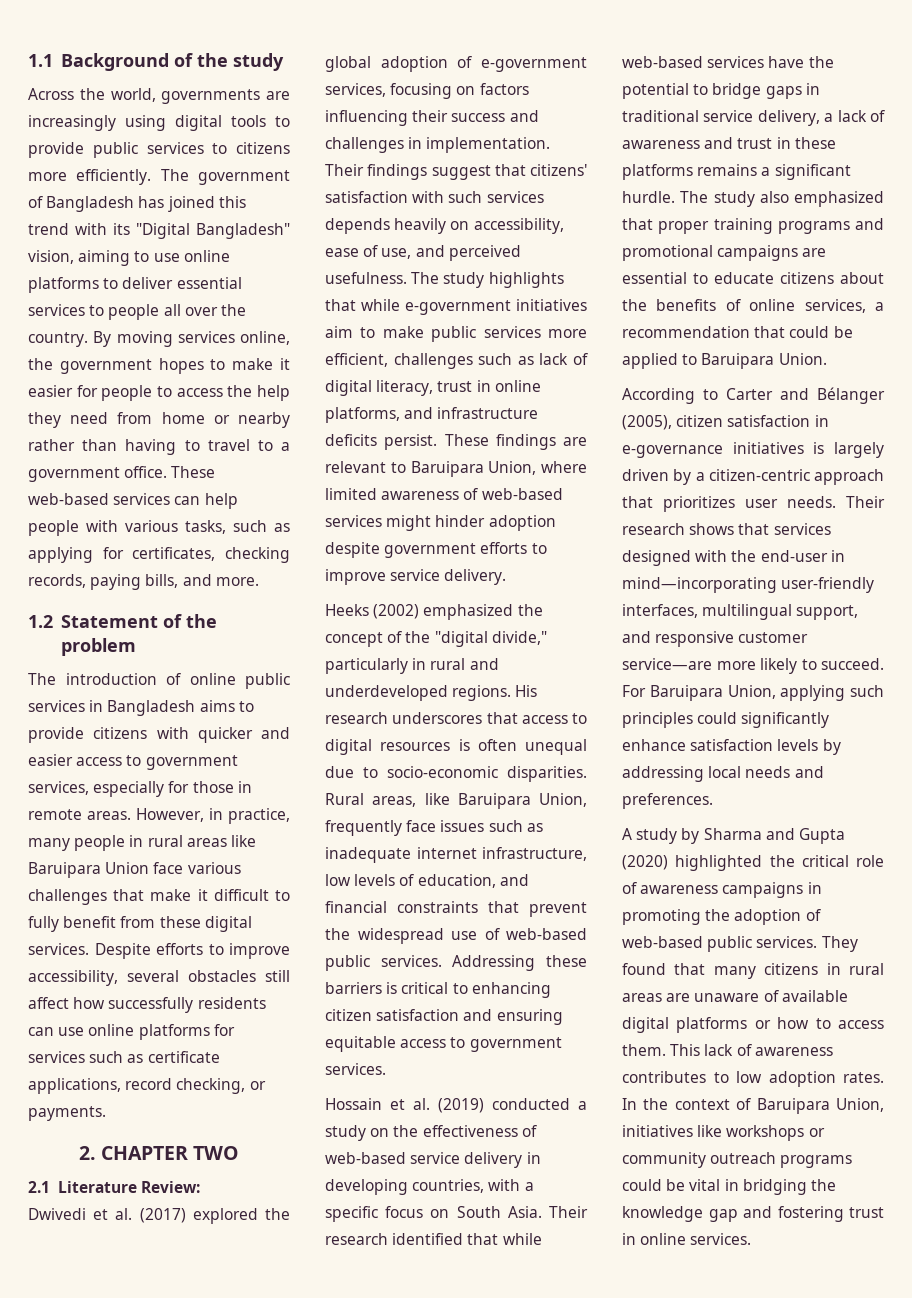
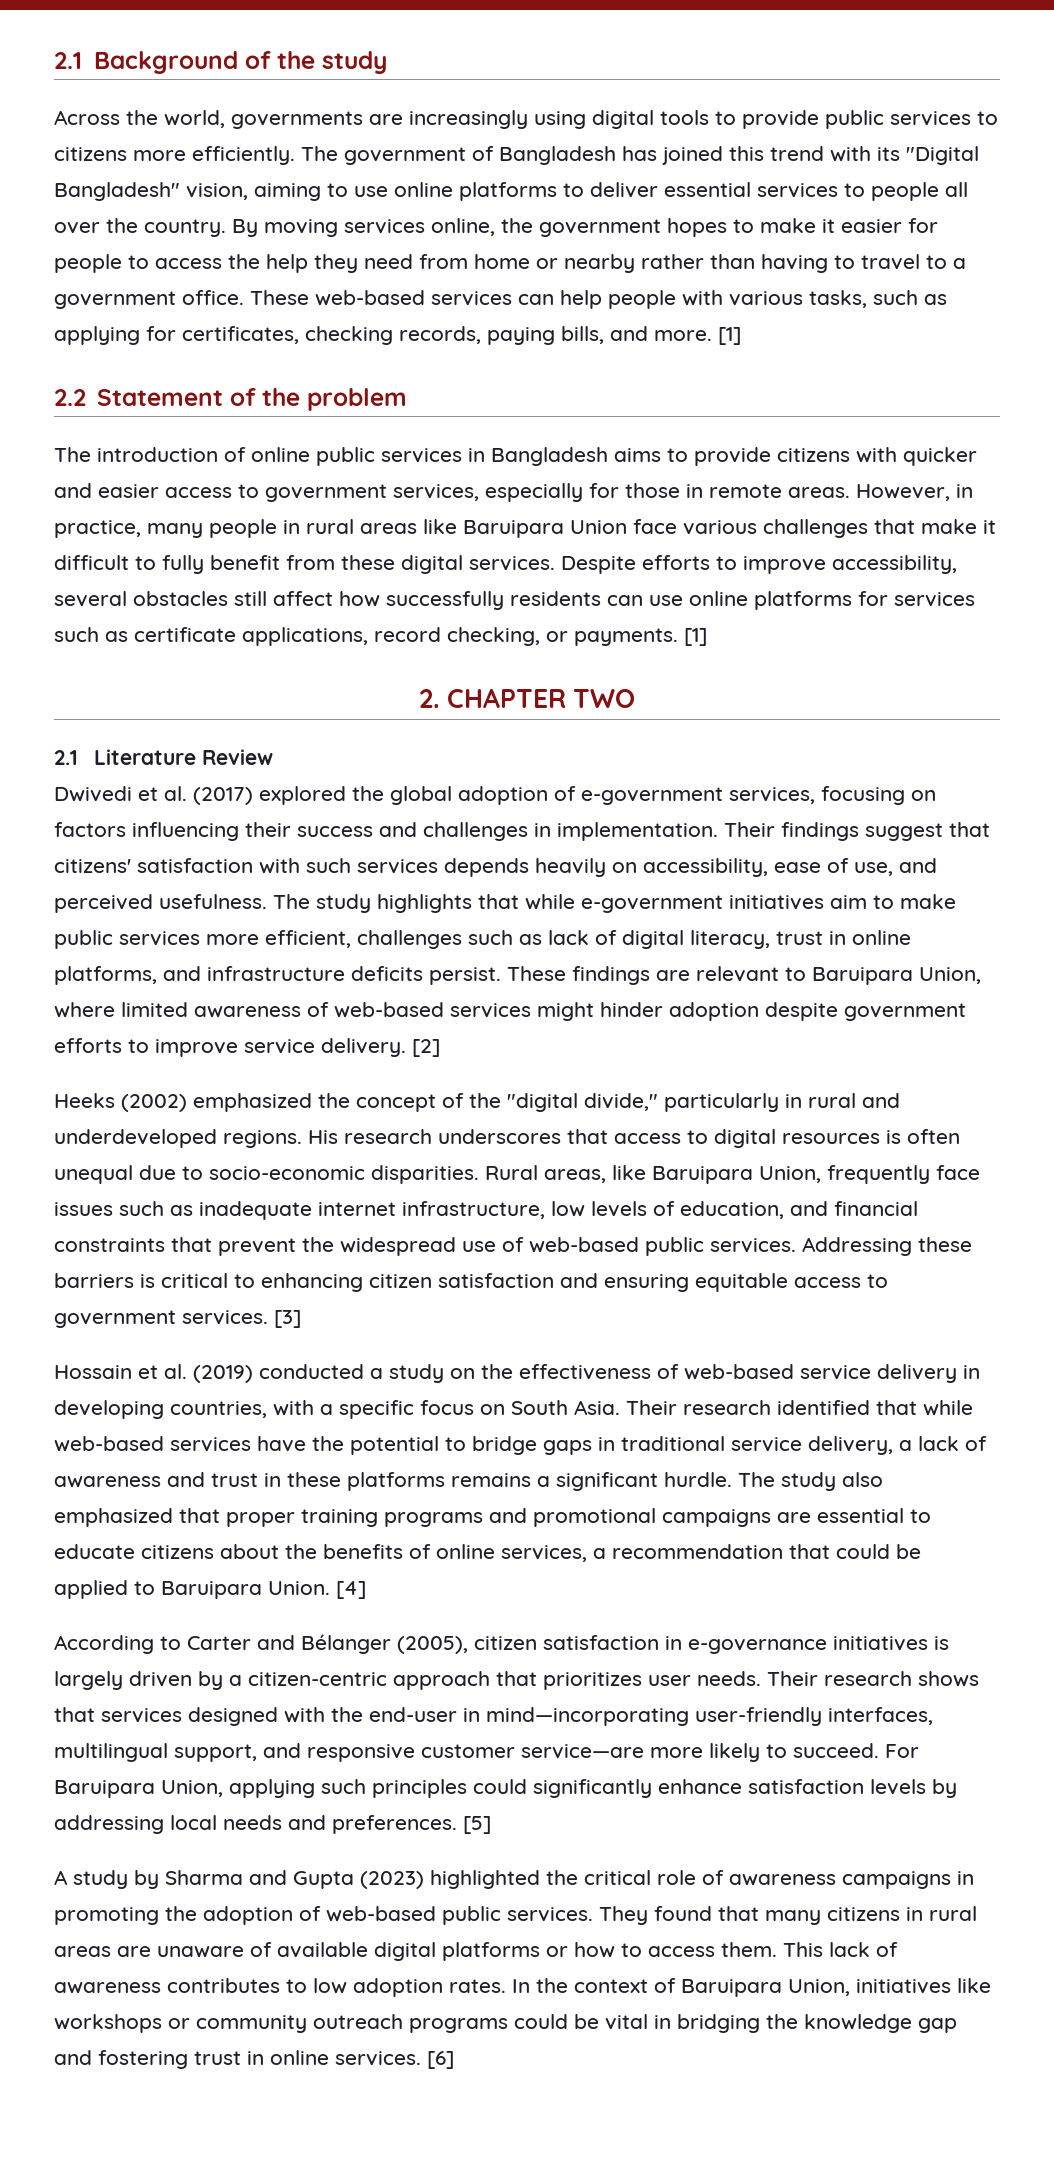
[28,54,53,67] 1.1 -> [54,52,82,69] 2.1
[28,615,53,628] // 1.2 -> [718,327,741,345] [54,389,86,406] [1] // 2.2
(106, 1113) none -> [684,628,707,646] [1]
[140,1181,200,1193] Review: -> [201,749,273,765] Review
(507, 577) none -> [412,1039,440,1057] [2]
(386, 1069) none -> [274,1310,301,1328] [3]
(827, 359) none -> [336,1581,366,1599] [4]
(713, 801) none -> [463,1816,491,1834] [5]
[622,855,668,870] (2020) -> [360,1871,424,1889] (2023)
(752, 1239) none -> [427,2051,454,2069] [6]

